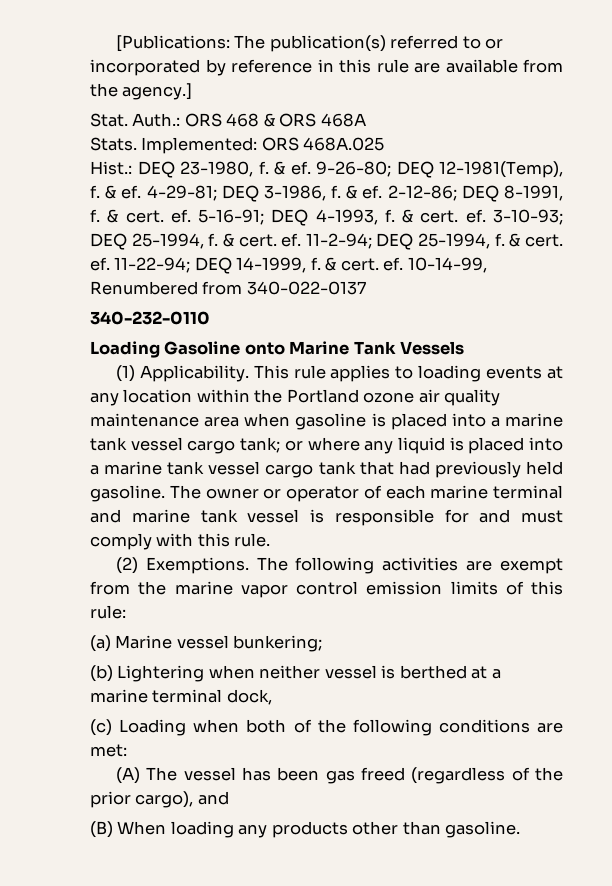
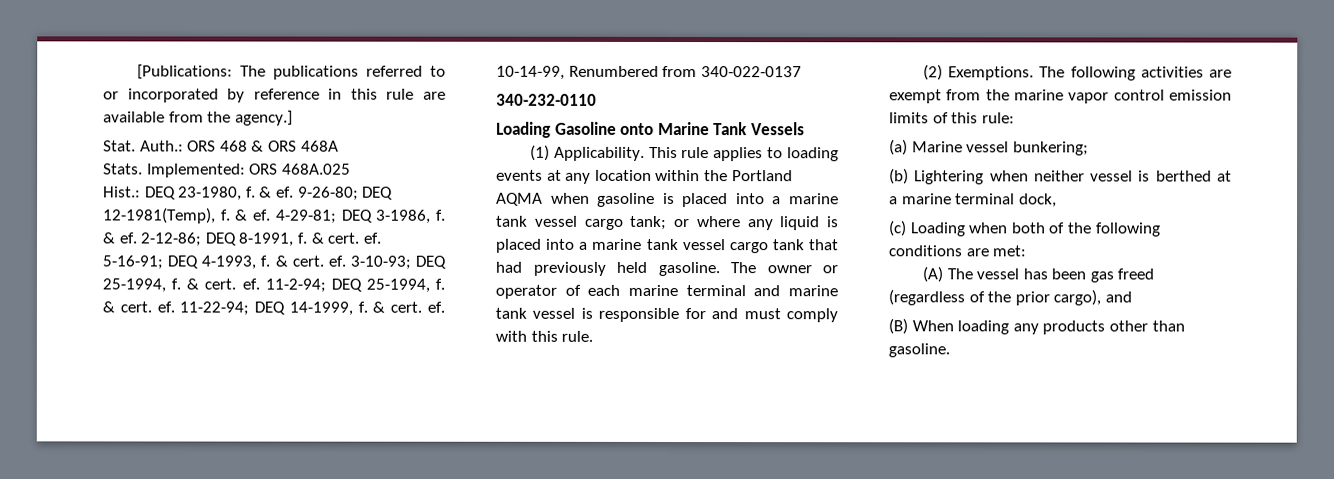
[269,35,386,52] publication(s) -> [272,65,359,80] publications
[363,389,501,406] [90,413,240,427] ozone air quality maintenance area -> [496,192,543,206] AQMA

